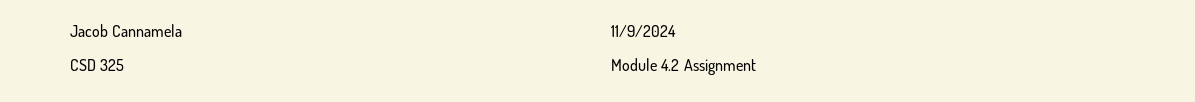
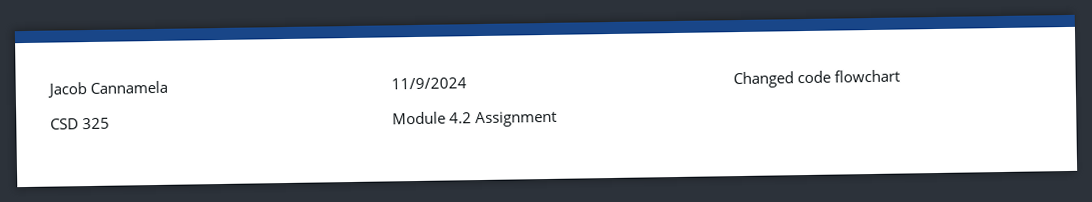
(756, 67) none -> [733,69,901,89] // Changed code flowchart

